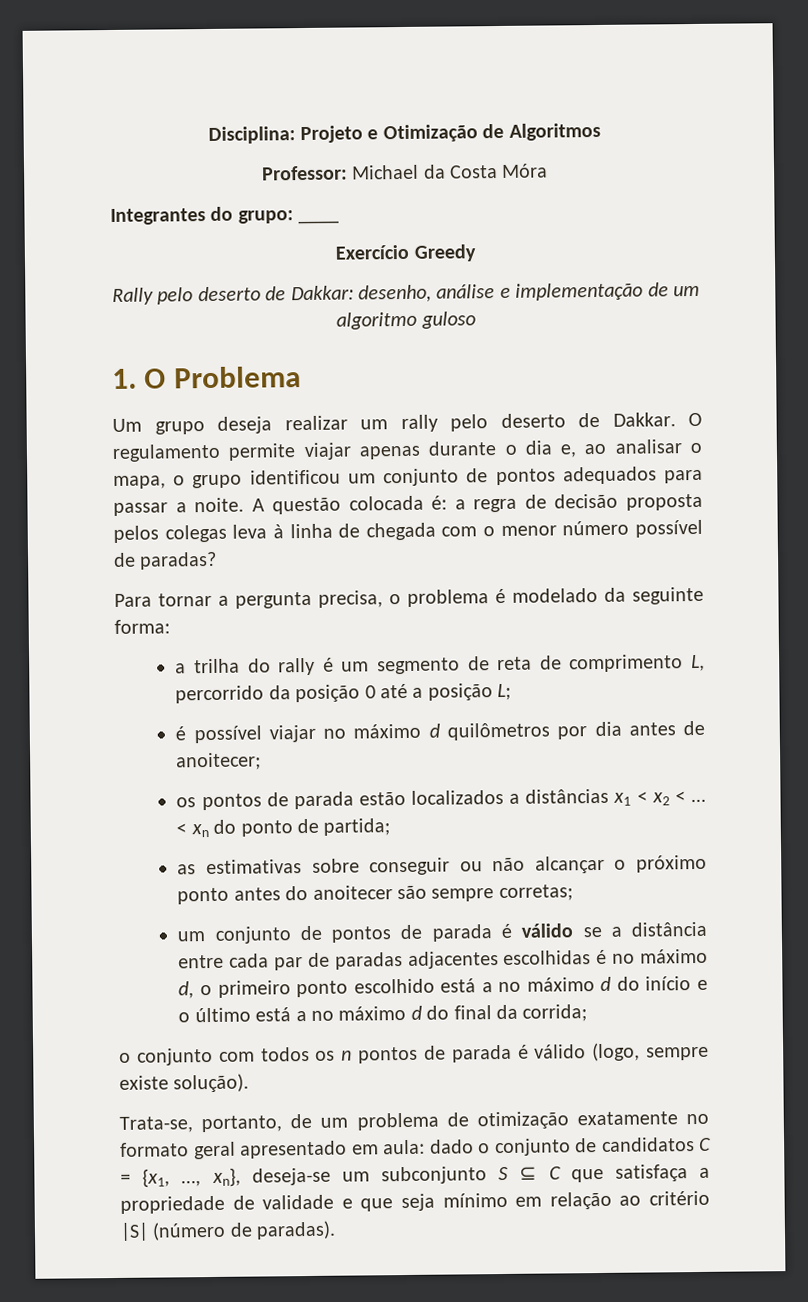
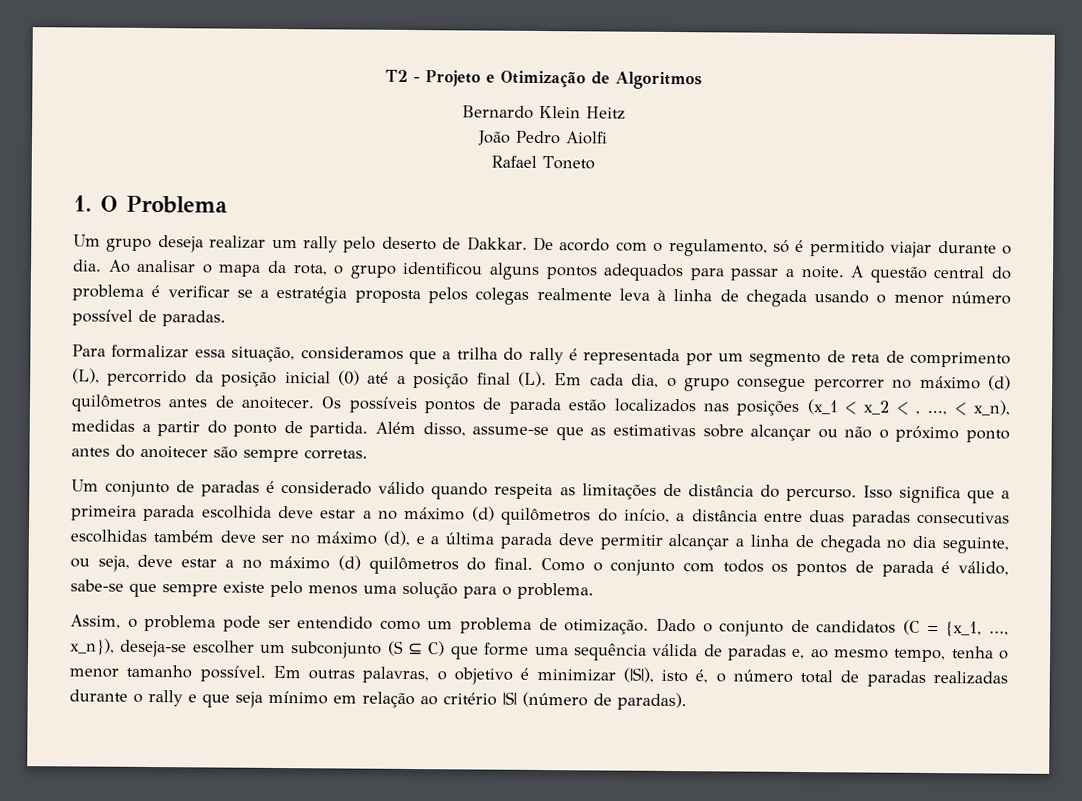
[207,126,296,144] Disciplina: -> [385,69,420,83] T2 -
[261,163,549,181] [110,206,340,225] [335,244,476,262] [112,282,700,305] [336,311,476,330] Professor: Michael da Costa Móra // Integrantes do grupo: ____ // Exercício Greedy // Rally pelo deserto de Dakkar: desenho, análise e implementação de um algoritmo guloso -> [461,105,626,120] [477,130,608,146] [490,155,595,170] Bernardo Klein Heitz // João Pedro Aiolfi // Rafael Toneto
[688,412,702,427] [112,439,702,462] [113,468,489,489] O regulamento permite viajar apenas durante o dia e, ao analisar o mapa, o grupo identificou um conjunto de -> [532,236,1013,258] [72,259,540,280] De acordo com o regulamento, só é permitido viajar durante o dia. Ao analisar o mapa da rota, o grupo identificou alguns
[348,493,619,513] colocada é: a regra de decisão -> [933,266,1013,280] [72,284,348,304] central do problema é verificar se a estratégia
(227, 533) none -> [536,287,612,301] realmente
[441,526,478,537] com -> [814,290,870,304] usando
[139,551,218,570] paradas? -> [162,310,226,327] paradas.
[158,586,704,609] [114,619,170,634] tornar a pergunta precisa, o problema é modelado da seguinte forma: // -> [111,344,437,365] formalizar essa situação, consideramos que
(334, 664) none -> [583,348,713,366] representada por
[690,654,705,672] L, -> [72,368,100,384] (L),
[364,685,376,699] 0 -> [284,370,360,386] inicial (0)
[497,683,512,701] [175,720,705,744] [176,752,262,771] [176,797,197,808] L; // é possível viajar no máximo d quilômetros por dia antes de anoitecer; // os -> [476,371,1011,393] [71,394,418,414] final (L). Em cada dia, o grupo consegue percorrer no máximo (d) quilômetros antes de anoitecer. Os possíveis
[509,788,706,806] [176,818,391,838] a distâncias x1 < x2 < … < xn do ponto de partida; // -> [702,399,1011,416] [71,419,584,441] nas posições (x_1 < x_2 < , ..., < x_n), medidas a partir do ponto de partida. Além disso, assume-se que
[369,857,451,876] conseguir -> [750,424,812,442] alcançar
[534,855,605,874] alcançar -> (873, 432) none
[498,884,573,902] [177,921,707,944] [178,948,708,971] [178,976,708,999] [178,1004,588,1023] corretas; // um conjunto de pontos de parada é válido se a distância entre cada par de paradas adjacentes escolhidas é no máximo d, o primeiro ponto escolhido está a no máximo d do início e o último está a no máximo d do final da corrida; // -> [304,449,368,460] [71,479,1010,504] [71,504,1011,527] [70,529,1009,554] [70,554,585,575] corretas. // Um conjunto de paradas é considerado válido quando respeita as limitações de distância do percurso. Isso significa que a primeira parada escolhida deve estar a no máximo (d) quilômetros do início, a distância entre duas paradas consecutivas escolhidas também deve ser no máximo (d), e a última parada deve permitir alcançar a linha de chegada no dia seguinte, ou seja, deve estar a no máximo (d) quilômetros do final. Como
[341,1042,709,1064] [119,1073,250,1093] [119,1111,709,1133] [120,1137,711,1160] [120,1164,711,1188] [120,1194,335,1214] n pontos de parada é válido (logo, sempre existe solução). // Trata-se, portanto, de um problema de otimização exatamente no formato geral apresentado em aula: dado o conjunto de candidatos C = {x1, …, xn}, deseja-se um subconjunto S ⊆ C que satisfaça a propriedade de validade -> [796,560,1009,578] [70,579,594,600] [70,614,1010,637] [70,638,1010,663] [69,664,1009,687] [69,689,183,707] pontos de parada é válido, sabe-se que sempre existe pelo menos uma solução para o problema. // Assim, o problema pode ser entendido como um problema de otimização. Dado o conjunto de candidatos (C = {x_1, ..., x_n}), deseja-se escolher um subconjunto (S ⊆ C) que forme uma sequência válida de paradas e, ao mesmo tempo, tenha o menor tamanho possível. Em outras palavras, o objetivo é minimizar (|S|), isto é, o número total de paradas realizadas durante o rally

